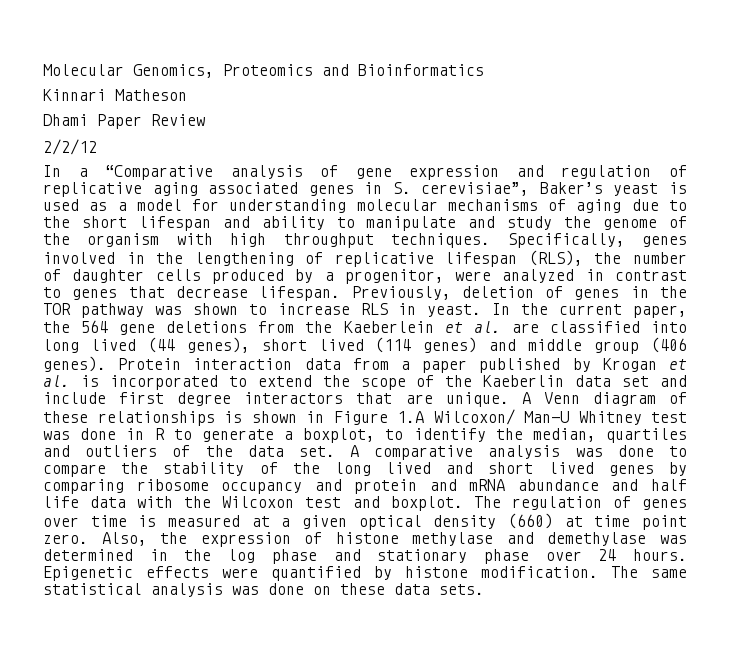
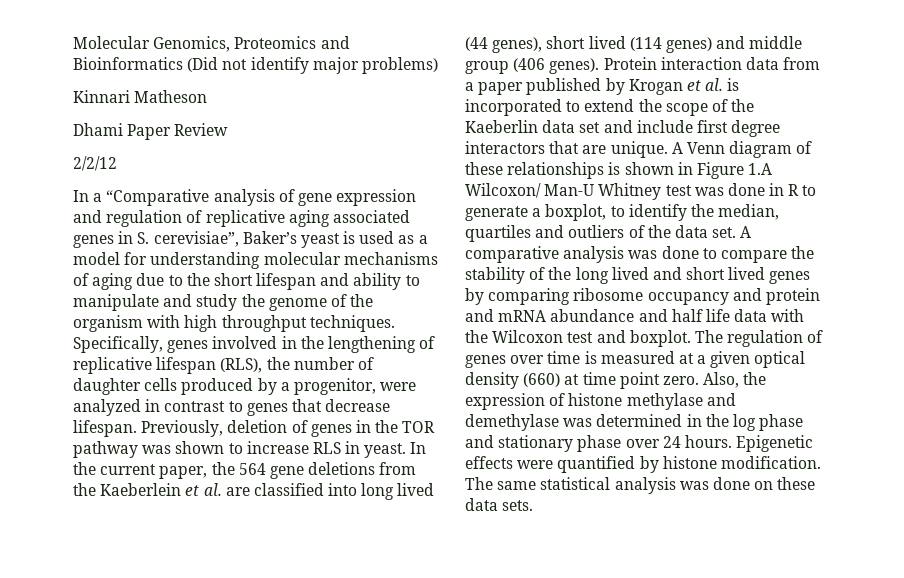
(484, 70) none -> [187,57,438,74] (Did not identify major problems)

